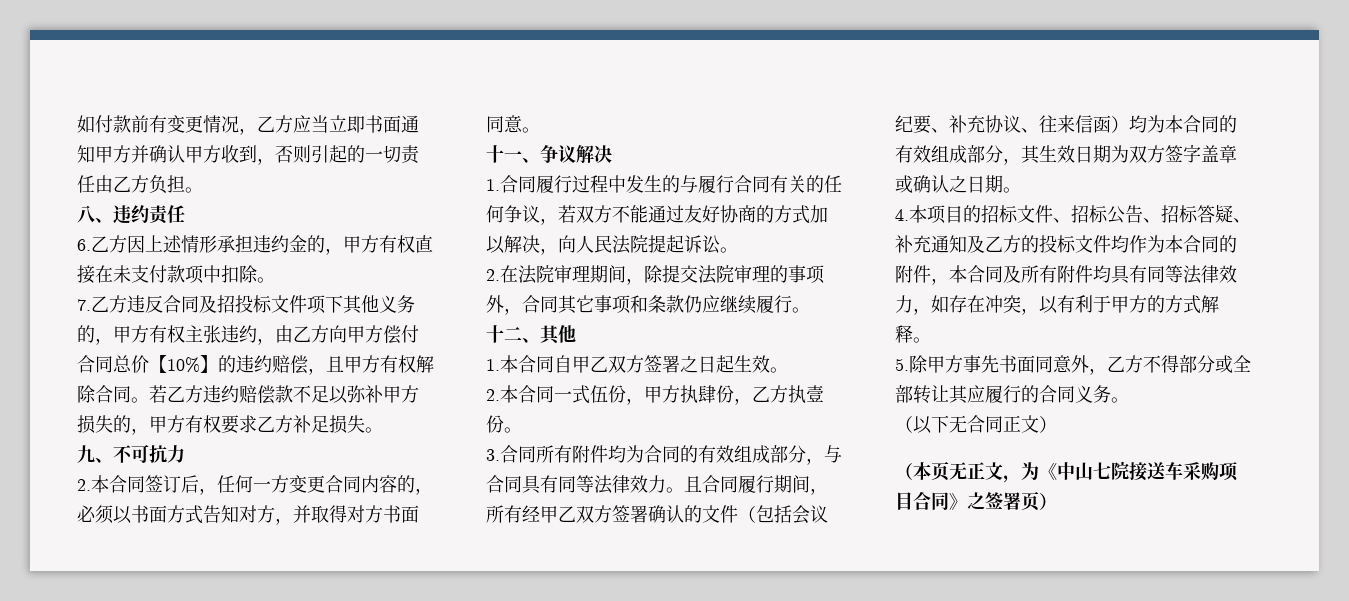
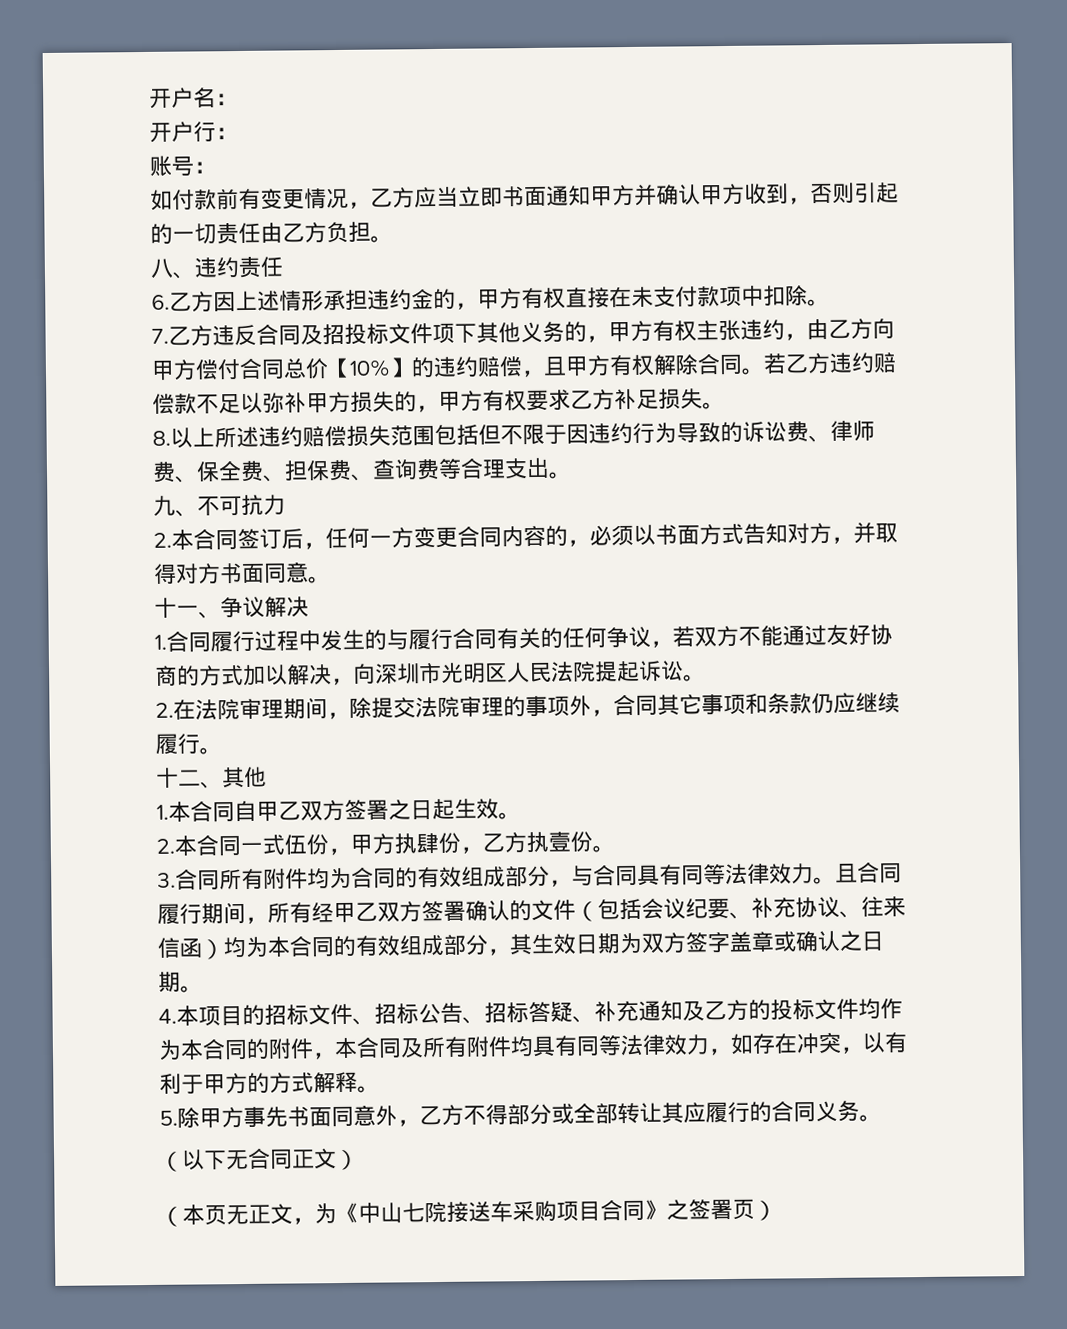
(77, 124) none -> [149,87,238,109] [149,121,238,143] [149,155,216,177] 开户名： // 开户行： // 账号： //
(383, 430) none -> [152,420,875,448] [152,457,572,483] // 8.以上所述违约赔偿损失范围包括但不限于因违约行为导致的诉讼费、律师费、保全费、担保费、查询费等合理支出。
(576, 244) none -> [374,662,508,685] 深圳市光明区

